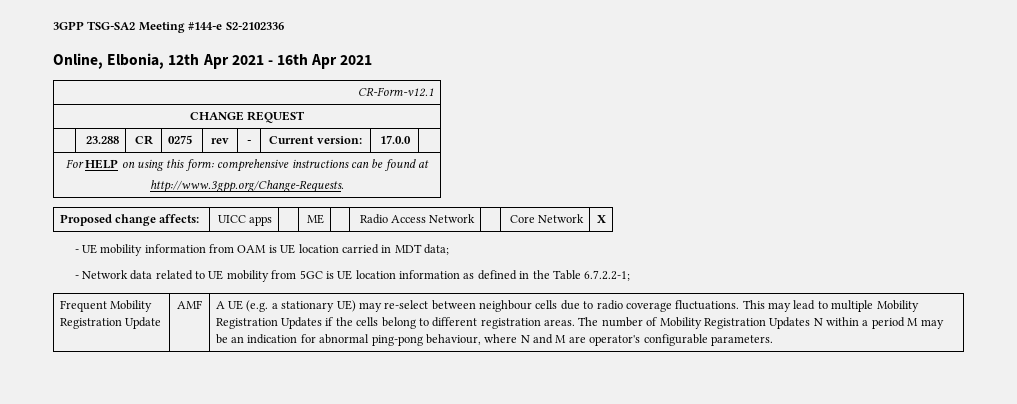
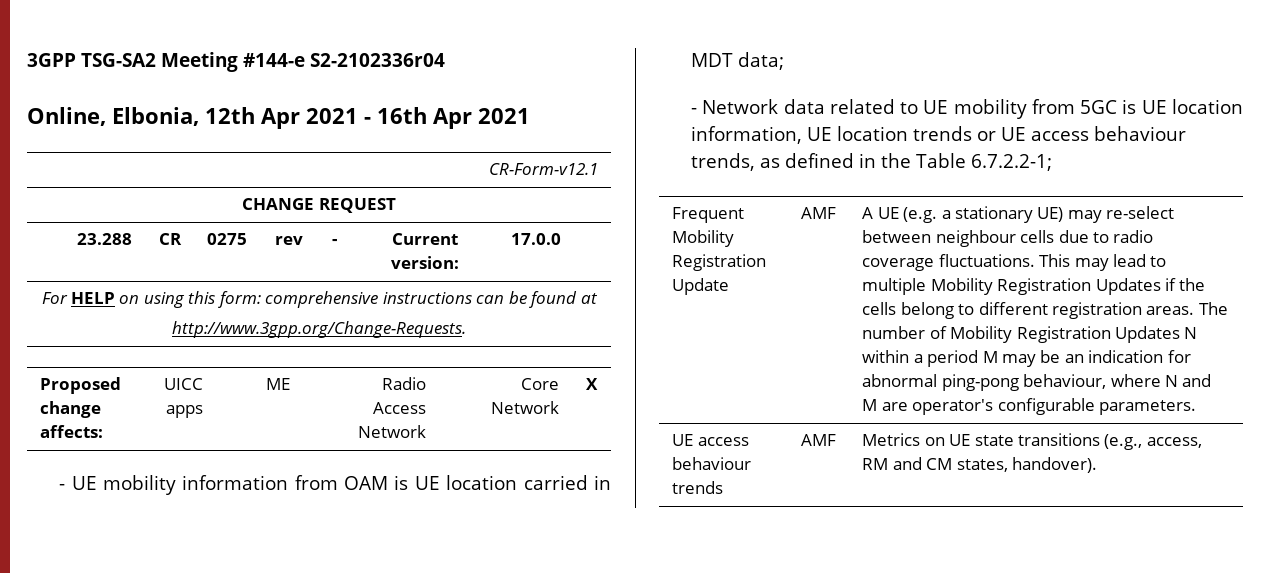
[225,22,284,30] S2-2102336 -> [310,53,445,67] S2-2102336r04
[399,270,461,279] information -> [691,126,1187,144] [691,153,756,171] information, UE location trends or UE access behaviour trends,
(773, 340) none -> [672,434,749,446] [672,457,752,470] [672,481,724,494] [800,434,836,446] [862,433,1202,450] [862,457,1097,473] // UE access behaviour trends | AMF | Metrics on UE state transitions (e.g., access, RM and CM states, handover).

